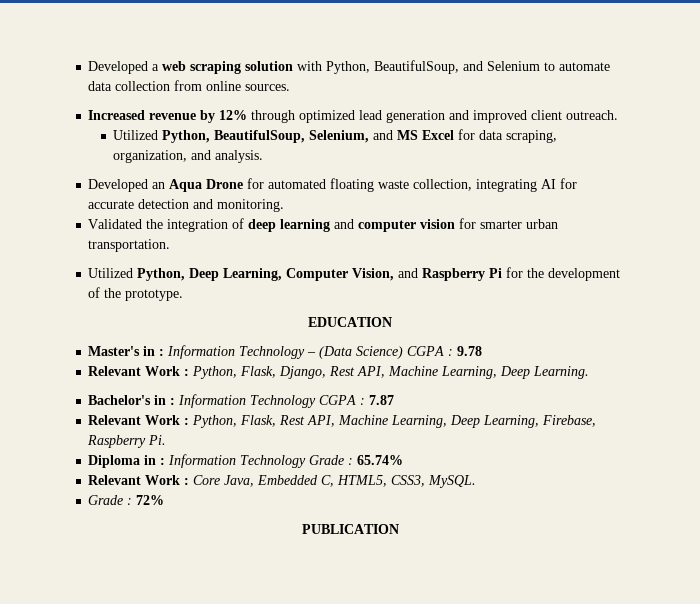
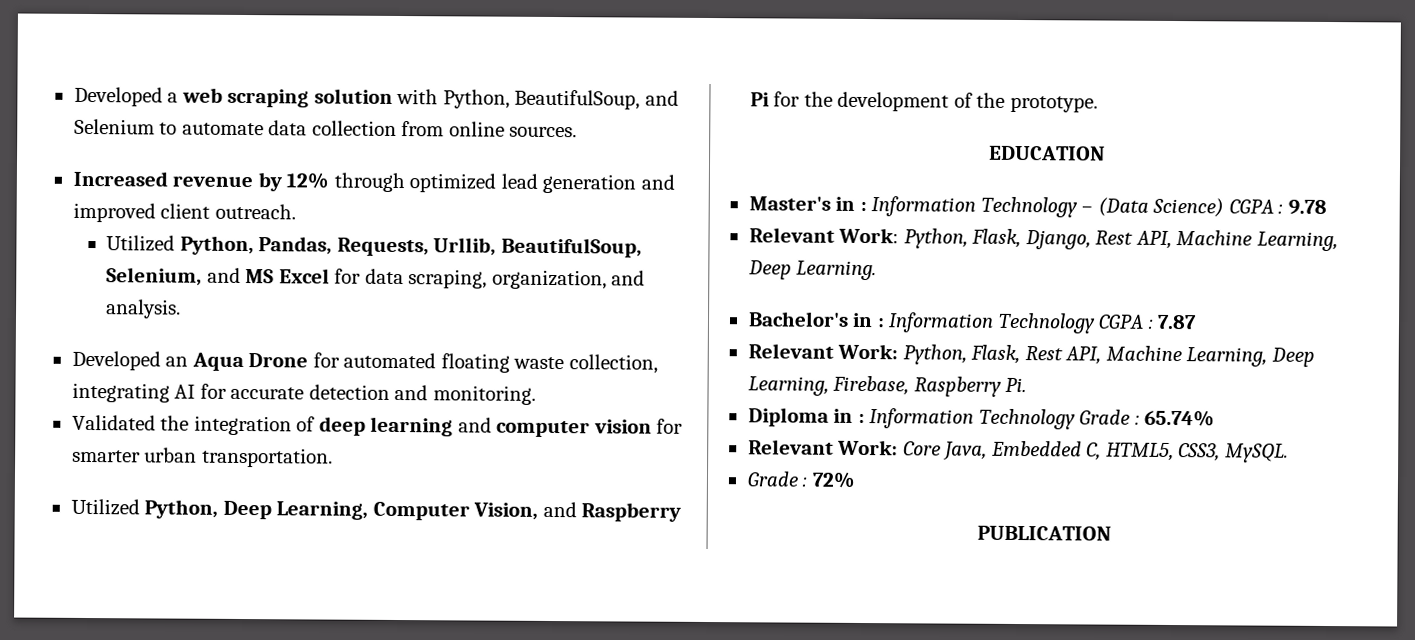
(211, 136) none -> [258,236,497,257] Pandas, Requests, Urllib,
[145,366,190,376] Work : -> [838,227,900,244] Work:
[145,415,190,425] Work : -> [837,343,899,360] Work:
[145,475,190,485] Work : -> [837,439,899,456] Work:

